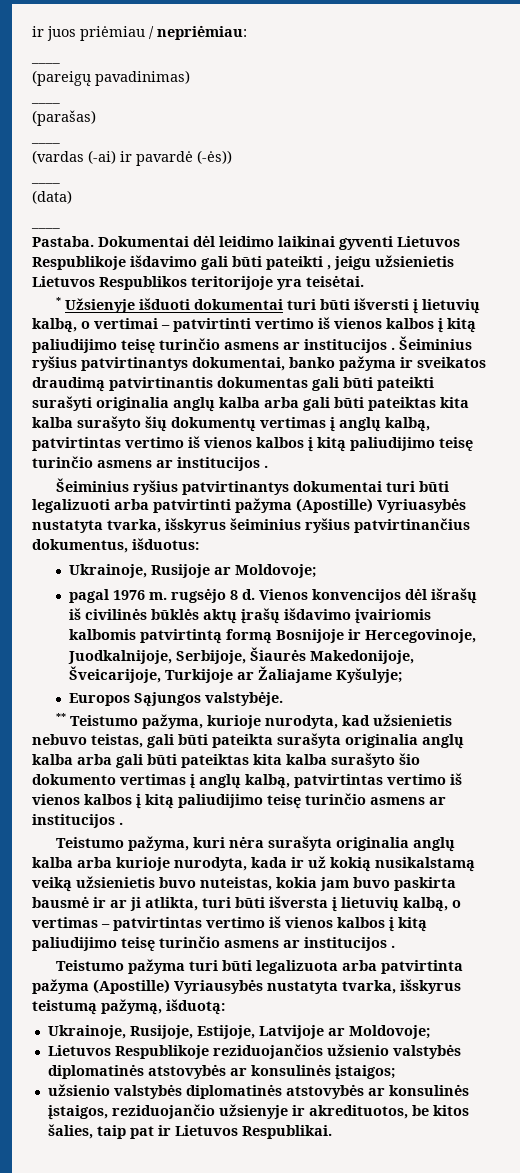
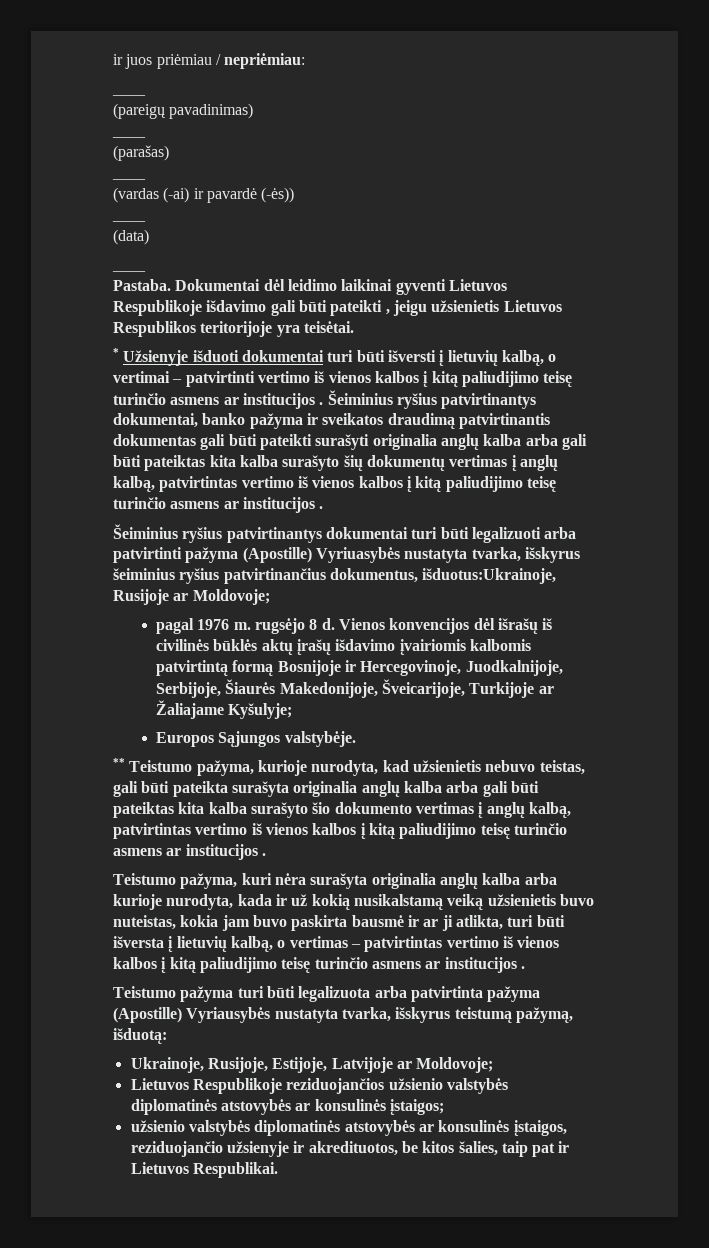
[132,538,199,550] [68,564,147,578] išduotus: // Ukrainoje, -> [422,568,557,584] išduotus:Ukrainoje,

